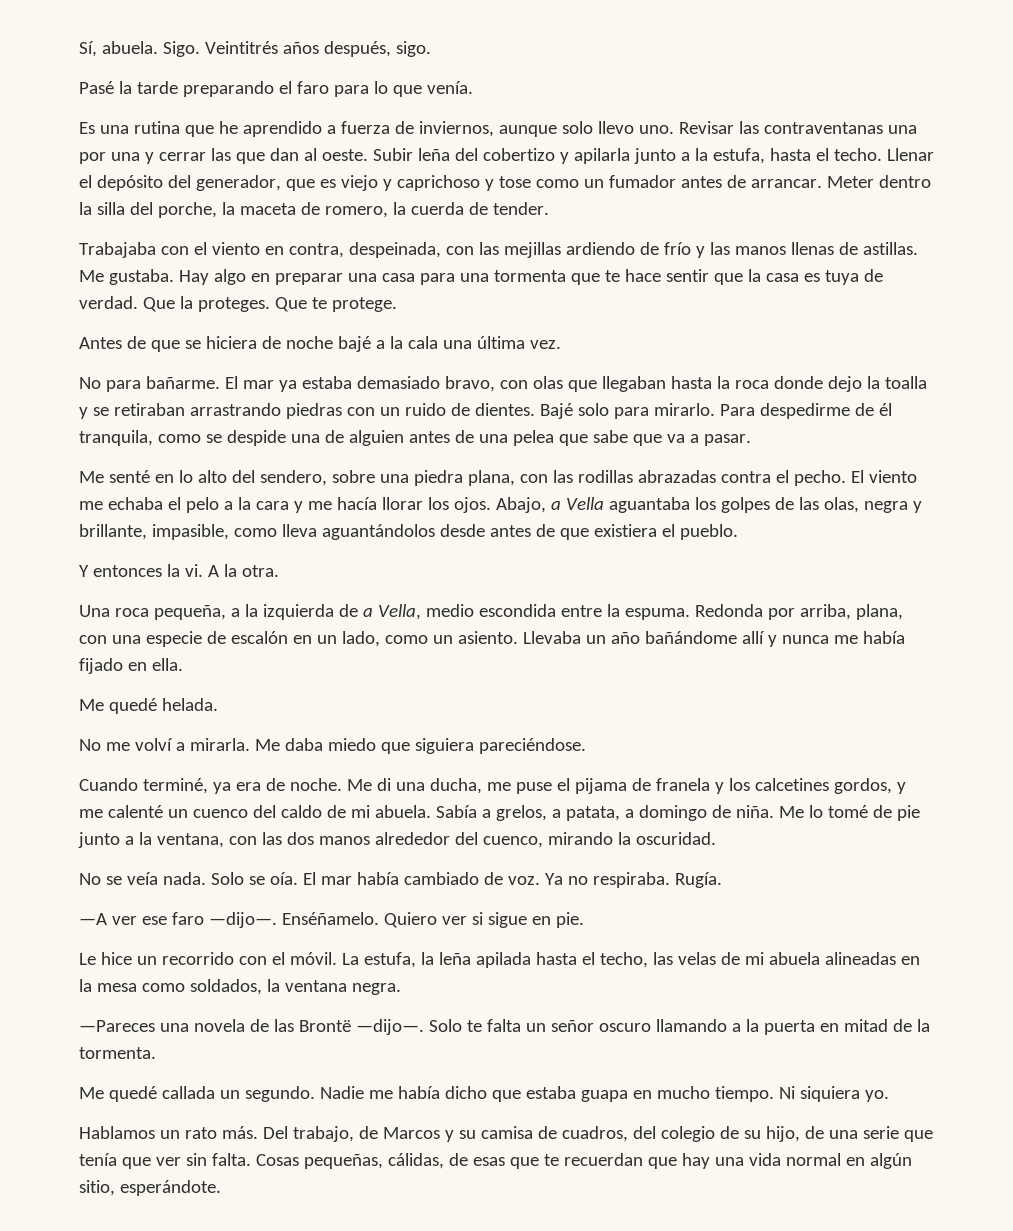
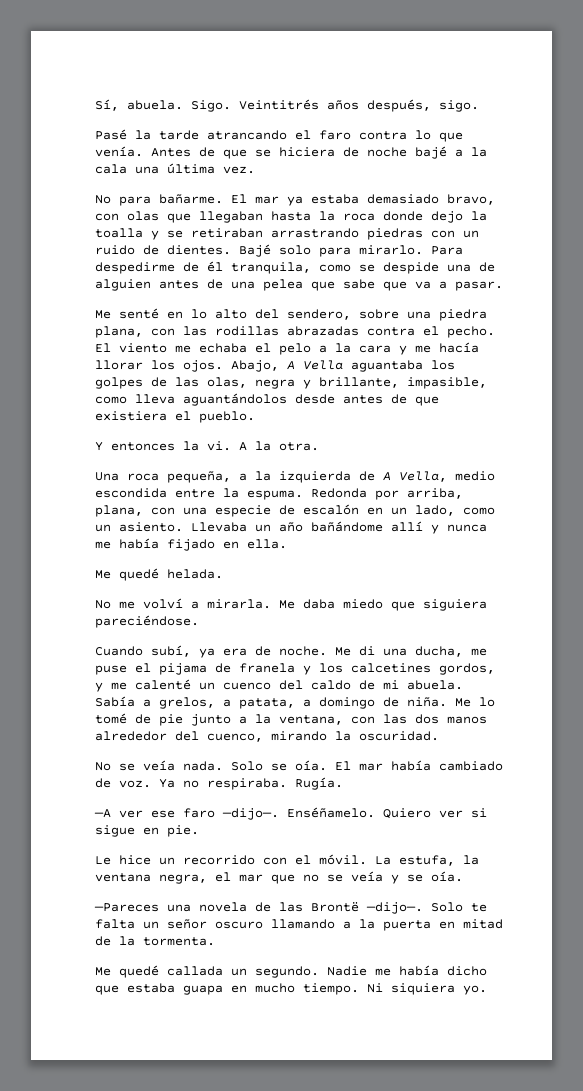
[182,81,274,97] preparando -> [207,130,287,140] atrancando
[333,85,369,97] para -> [359,131,407,140] contra
[79,121,917,137] [79,148,934,164] [79,175,931,191] [79,202,549,218] [79,242,918,258] [79,269,883,285] [79,296,397,312] // Es una rutina que he aprendido a fuerza de inviernos, aunque solo llevo uno. Revisar las contraventanas una por una y cerrar las que dan al oeste. Subir leña del cobertizo y apilarla junto a la estufa, hasta el techo. Llenar el depósito del generador, que es viejo y caprichoso y tose como un fumador antes de arrancar. Meter dentro la silla del porche, la maceta de romero, la cuerda de tender. // Trabajaba con el viento en contra, despeinada, con las mejillas ardiendo de frío y las manos llenas de astillas. Me gustaba. Hay algo en preparar una casa para una tormenta que te hace sentir que la casa es tuya de verdad. Que la proteges. Que te protege. // -> (143, 151) none
[550,501,561,510] a -> [287,361,295,370] A
[362,608,373,617] a -> [383,472,391,481] A
[142,778,208,794] terminé, -> [151,645,191,657] subí,
[438,952,920,968] [79,979,401,995] leña apilada hasta el techo, las velas de mi abuela alineadas en la mesa como soldados, la ventana negra. -> [95,871,463,884] ventana negra, el mar que no se veía y se oía.
[79,1126,933,1142] [79,1153,912,1169] [79,1180,221,1196] // Hablamos un rato más. Del trabajo, de Marcos y su camisa de cuadros, del colegio de su hijo, de una serie que tenía que ver sin falta. Cosas pequeñas, cálidas, de esas que te recuerdan que hay una vida normal en algún sitio, esperándote. -> (487, 990) none

